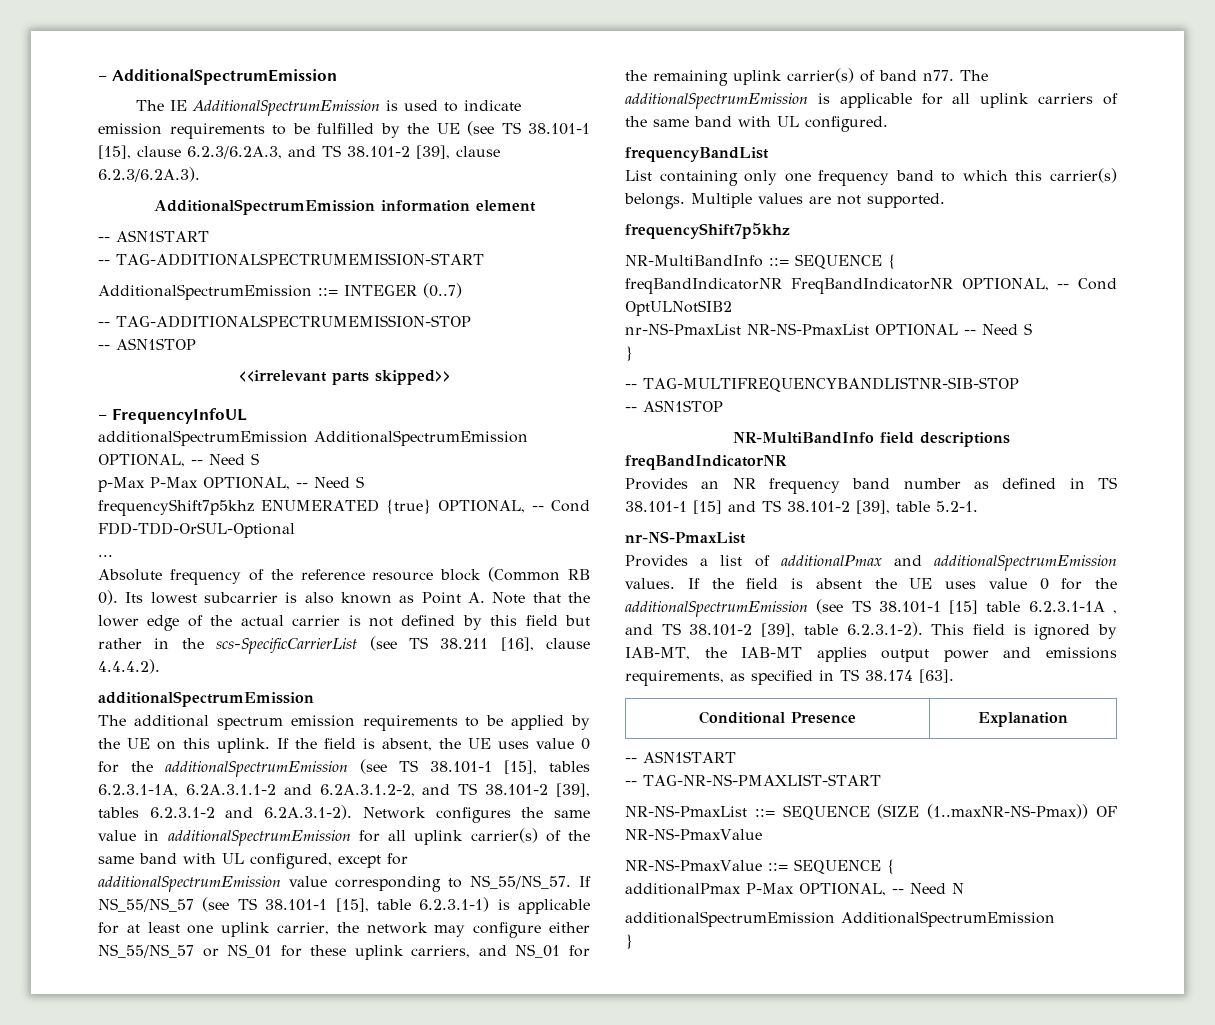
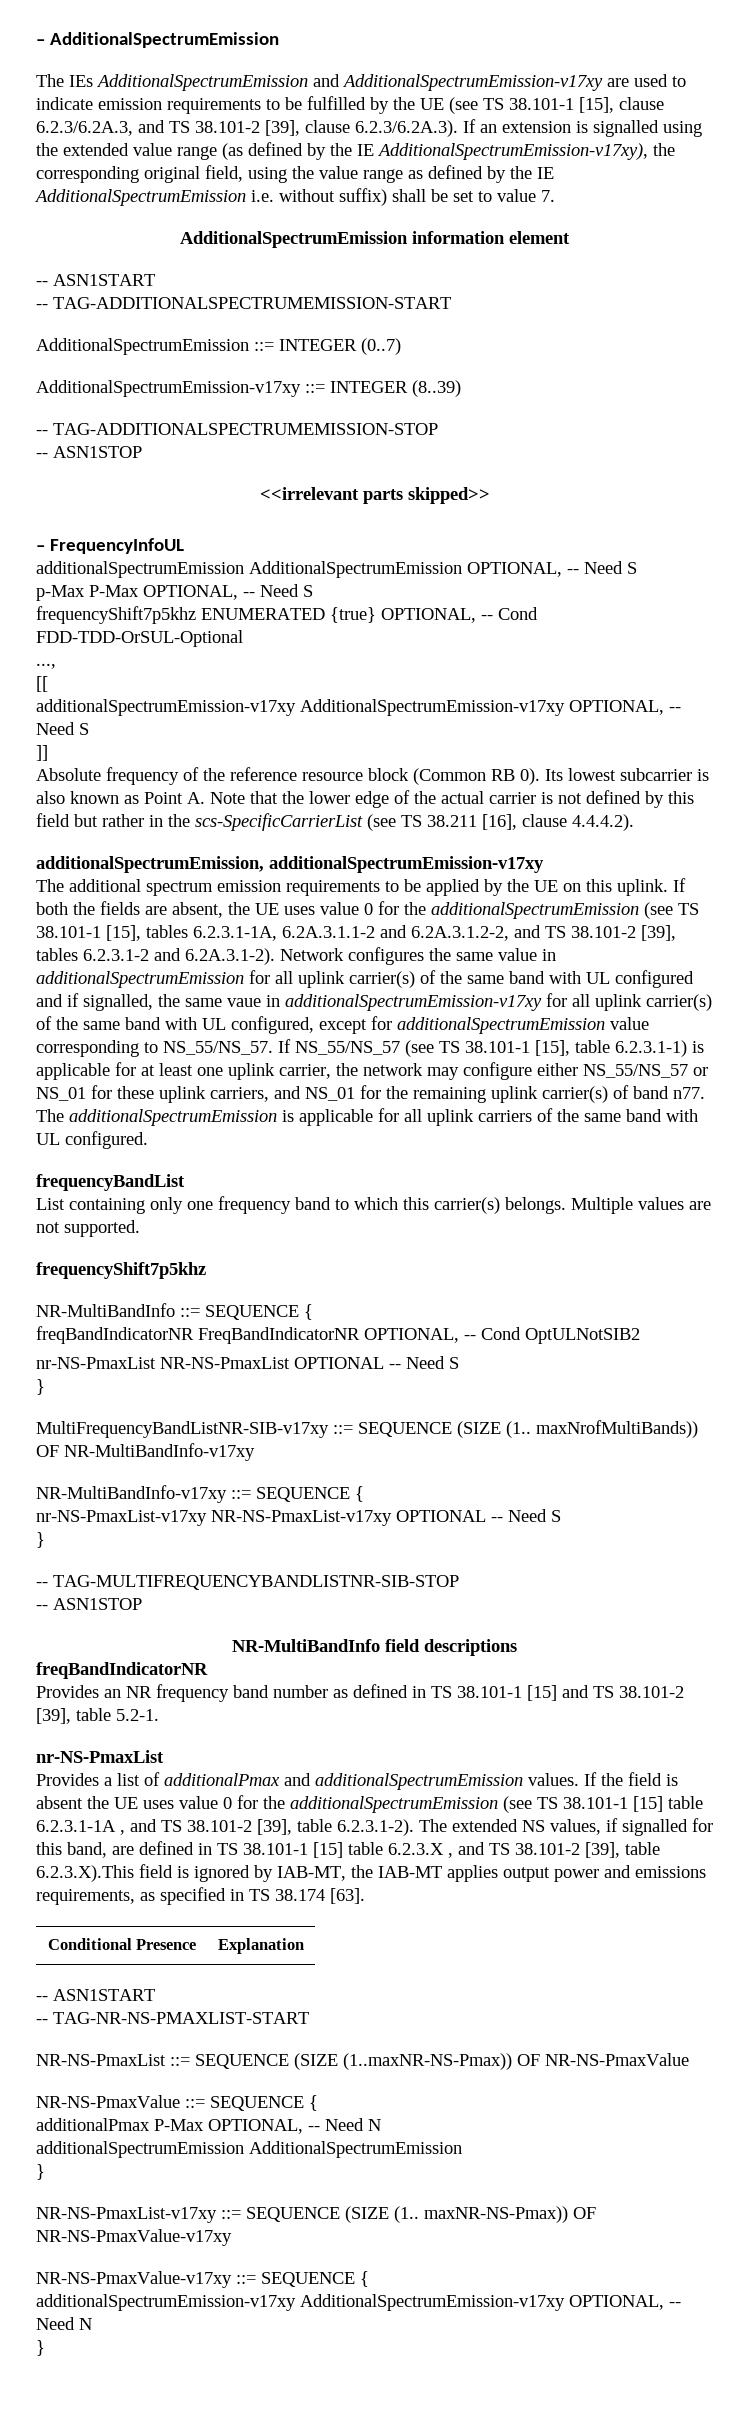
[169,100,398,116] IE AdditionalSpectrumEmission is -> [69,74,629,91] IEs AdditionalSpectrumEmission and AdditionalSpectrumEmission-v17xy are
(200, 174) none -> [463,119,702,137] [36,142,675,160] [36,165,554,183] [34,188,555,206] If an extension is signalled using the extended value range (as defined by the IE AdditionalSpectrumEmission-v17xy), the corresponding original field, using the value range as defined by the IE AdditionalSpectrumEmission i.e. without suffix) shall be set to value 7.
(462, 290) none -> [36,380,461,397] // AdditionalSpectrumEmission-v17xy ::= INTEGER (8..39)
[98,554,113,557] ... -> [36,663,56,669] [36,676,48,692] [36,699,681,716] [36,722,89,735] [36,745,48,761] ..., // [[ // additionalSpectrumEmission-v17xy AdditionalSpectrumEmission-v17xy OPTIONAL, -- Need S // ]]
[98,691,314,707] additionalSpectrumEmission -> [36,856,544,873] additionalSpectrumEmission, additionalSpectrumEmission-v17xy
[295,738,375,749] the field is -> [36,901,167,915] both the fields are
(244, 858) none -> [615,970,694,988] [36,993,712,1011] [36,1016,226,1030] configured and if signalled, the same vaue in additionalSpectrumEmission-v17xy for all uplink carrier(s) of the same band with UL
(633, 353) none -> [36,1420,698,1438] [36,1443,255,1461] [36,1485,364,1503] [36,1509,561,1526] [36,1532,45,1548] // MultiFrequencyBandListNR-SIB-v17xy ::= SEQUENCE (SIZE (1.. maxNrofMultiBands)) OF NR-MultiBandInfo-v17xy // NR-MultiBandInfo-v17xy ::= SEQUENCE { // nr-NS-PmaxList-v17xy NR-NS-PmaxList-v17xy OPTIONAL -- Need S // }
[931,624,965,635] This -> [419,1818,713,1836] [36,1841,660,1858] [36,1865,134,1882] The extended NS values, if signalled for this band, are defined in TS 38.101-1 [15] table 6.2.3.X , and TS 38.101-2 [39], table 6.2.3.X).This
(633, 941) none -> [36,2206,596,2223] [36,2229,232,2246] [36,2271,369,2288] [36,2294,681,2311] [36,2317,92,2330] [36,2340,45,2356] // NR-NS-PmaxList-v17xy ::= SEQUENCE (SIZE (1.. maxNR-NS-Pmax)) OF NR-NS-PmaxValue-v17xy // NR-NS-PmaxValue-v17xy ::= SEQUENCE { // additionalSpectrumEmission-v17xy AdditionalSpectrumEmission-v17xy OPTIONAL, -- Need N // }

